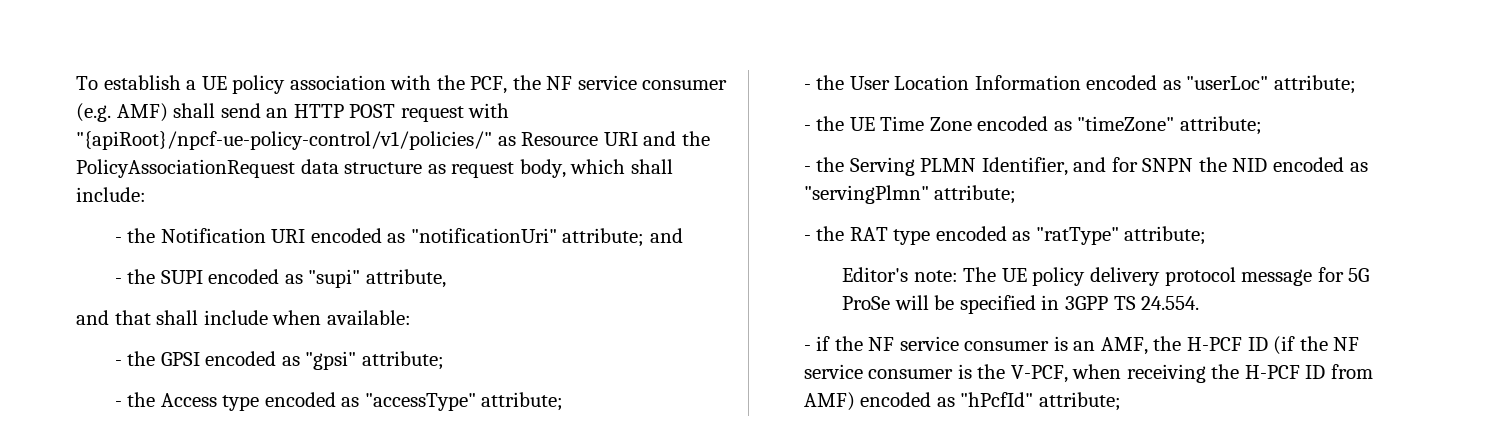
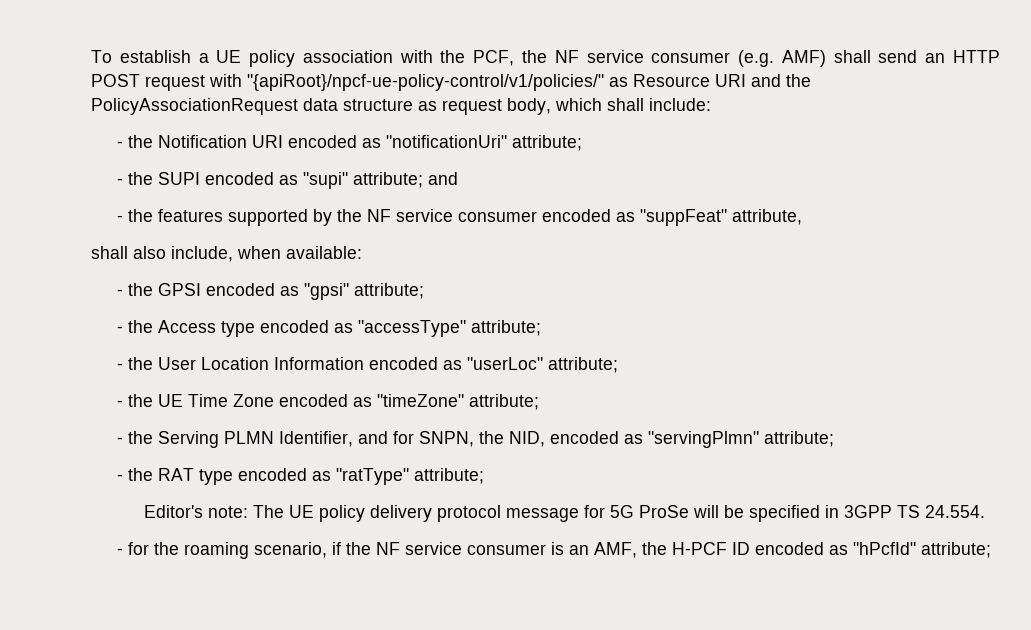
[649,228,683,243] and -> (583, 143) none
[365,269,446,288] [76,310,268,325] attribute, // and that shall include -> [353,172,459,188] [117,209,803,226] [91,246,233,262] attribute; and // - the features supported by the NF service consumer encoded as "suppFeat" attribute, // shall also include,
[1142,157,1268,172] SNPN the NID -> [419,431,546,447] SNPN, the NID,
(811, 348) none -> [128,542,328,559] for the roaming scenario,
[1273,336,1360,355] [803,364,1374,383] [803,392,855,411] (if the NF service consumer is the V-PCF, when receiving the H-PCF ID from AMF) -> (751, 548) none

